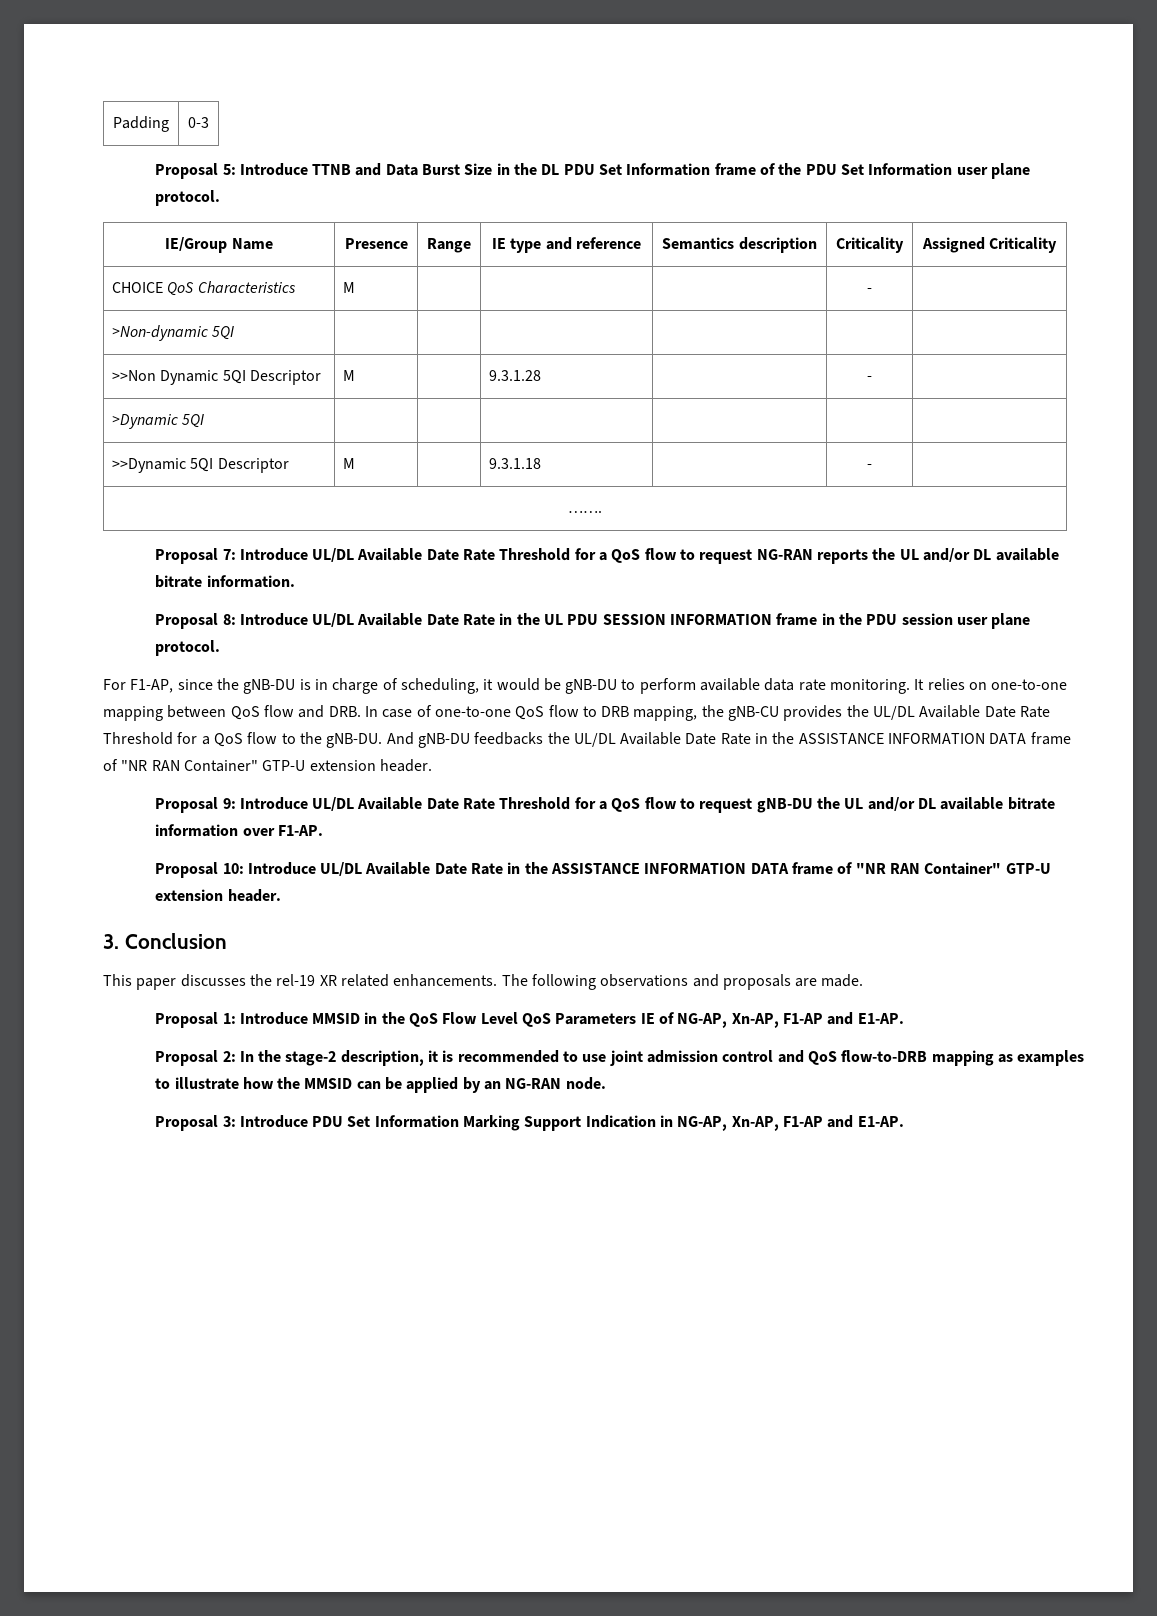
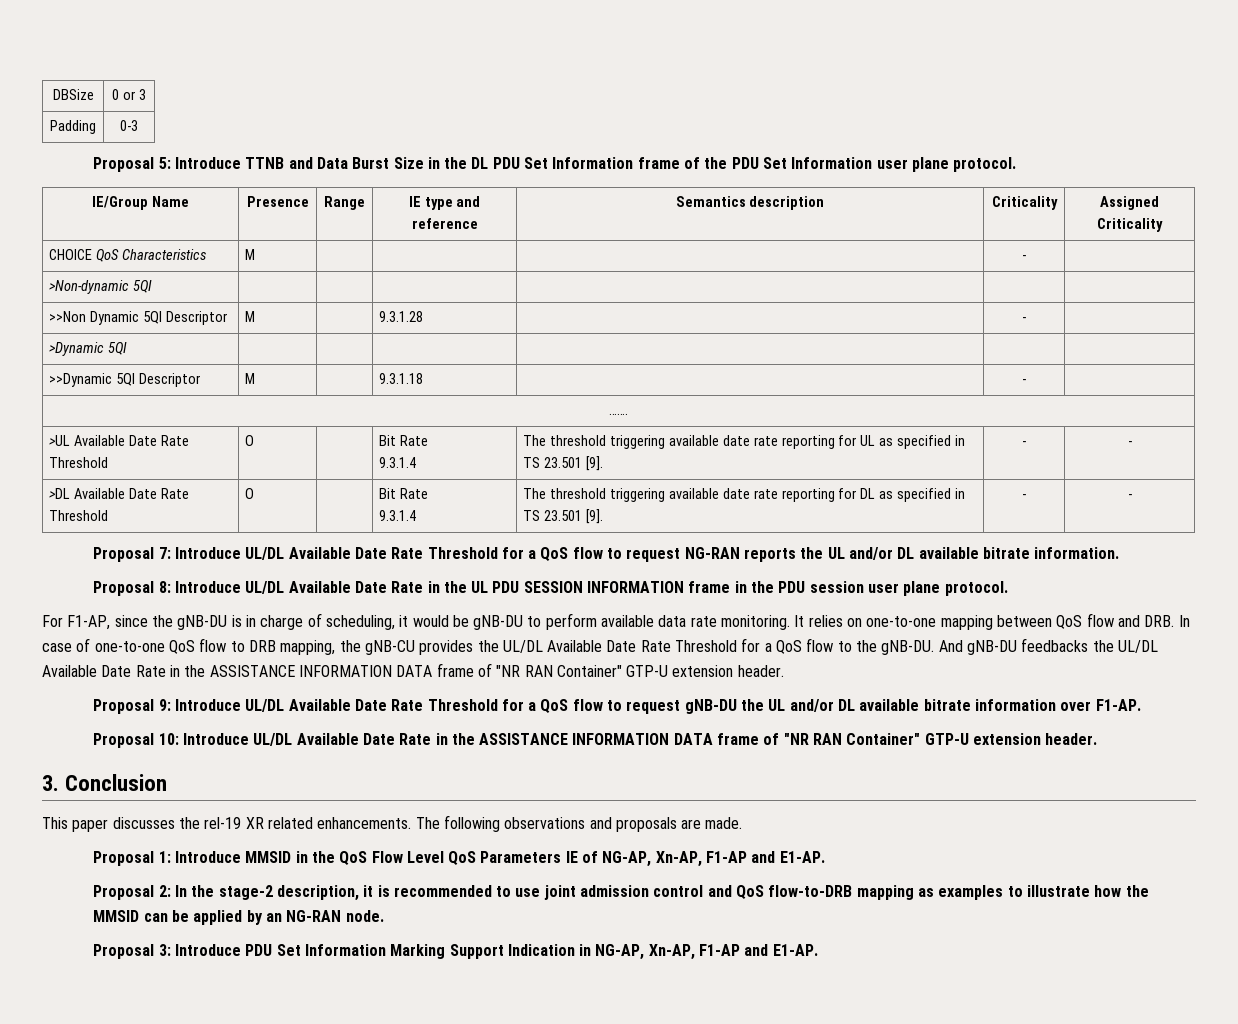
(113, 124) none -> [52,89,94,100] [112,89,146,100] DBSize | 0 or 3 //
(602, 511) none -> [49,435,189,446] [49,457,109,468] [245,435,255,446] [379,435,428,446] [379,457,417,468] [523,435,966,449] [523,456,603,471] [1022,441,1026,446] [1127,441,1132,446] [49,488,189,499] [49,510,109,521] [245,488,255,499] [379,488,428,499] [379,510,417,521] [523,488,966,502] [523,509,603,524] [1022,494,1026,499] [1127,494,1132,499] // >UL Available Date Rate Threshold | O | | Bit Rate // 9.3.1.4 | The threshold triggering available date rate reporting for UL as specified in TS 23.501 [9]. | - | - // >DL Available Date Rate Threshold | O | | Bit Rate // 9.3.1.4 | The threshold triggering available date rate reporting for DL as specified in TS 23.501 [9]. | - | -

